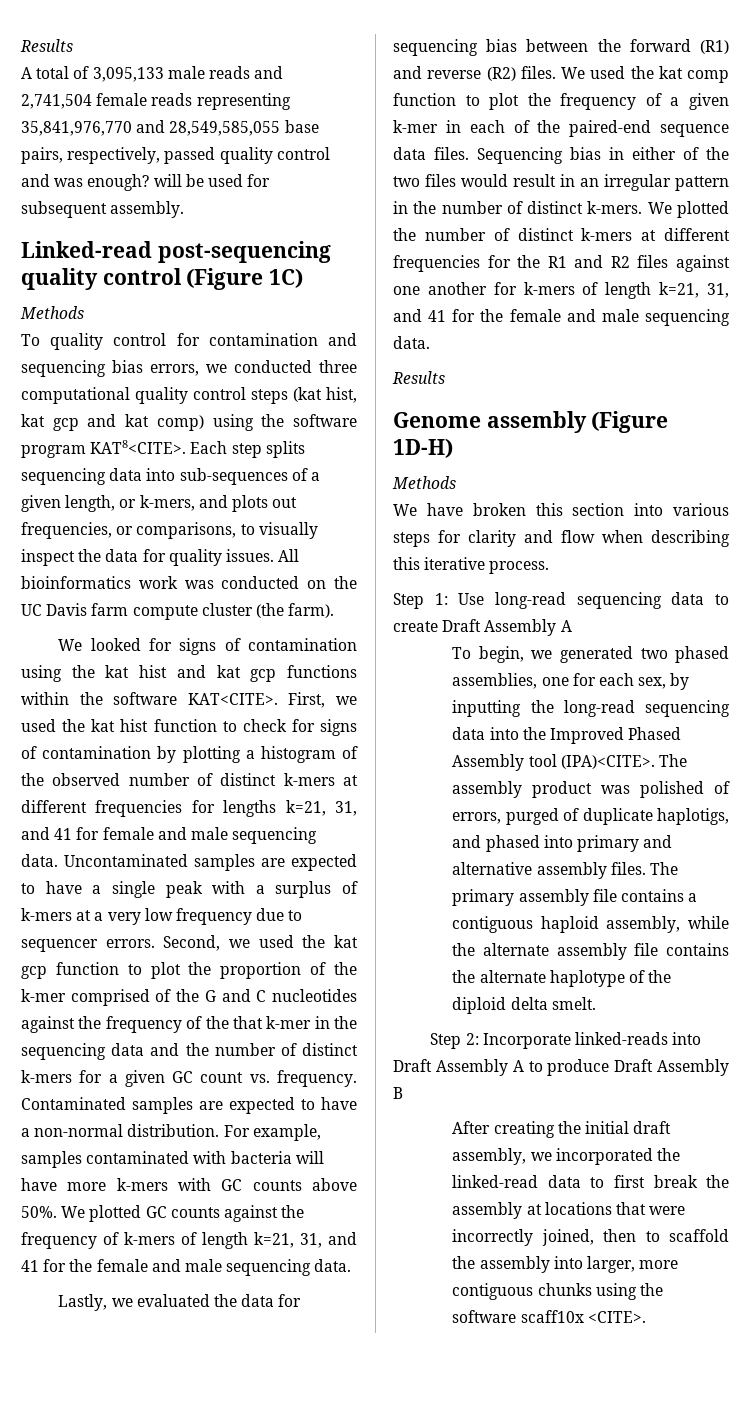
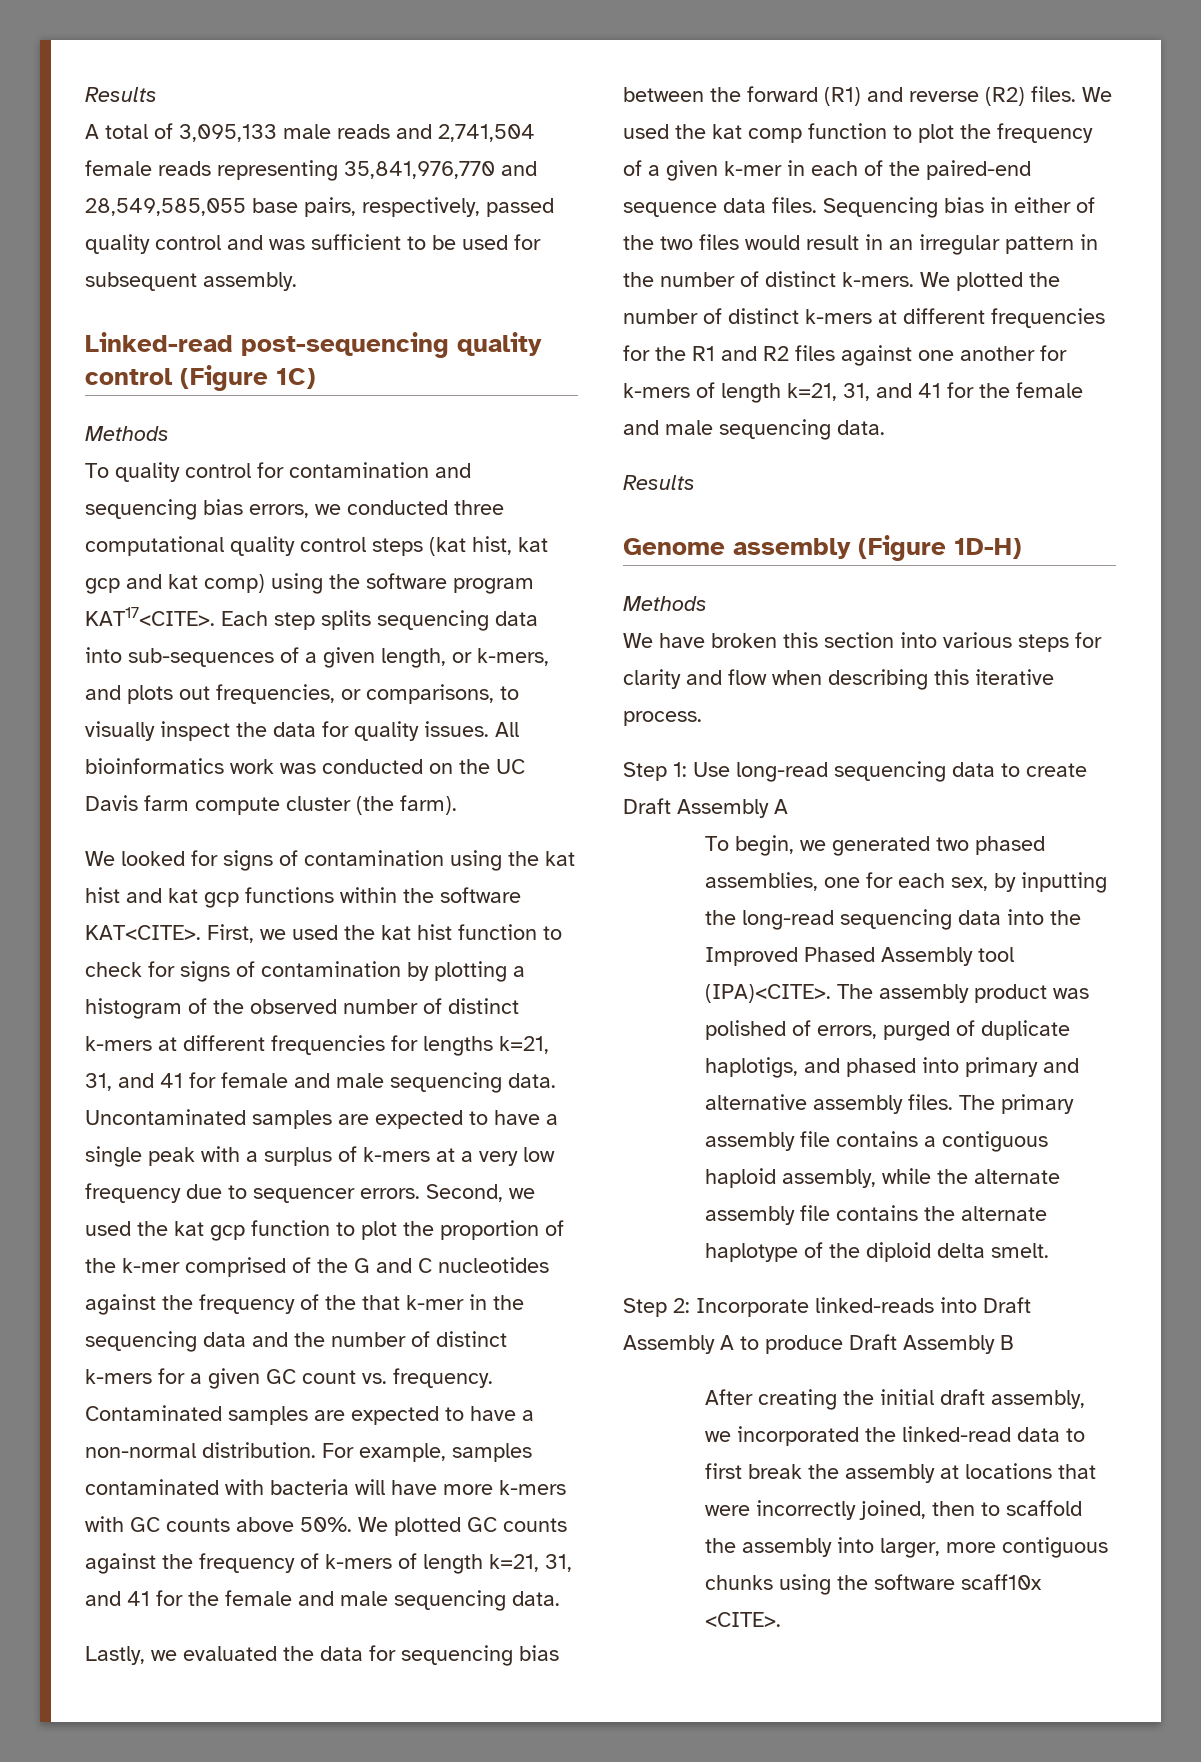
[87,174,182,191] enough? will -> [311,234,426,250] sufficient to
[90,440,187,454] KAT8<CITE>. -> [85,607,215,626] KAT17<CITE>.

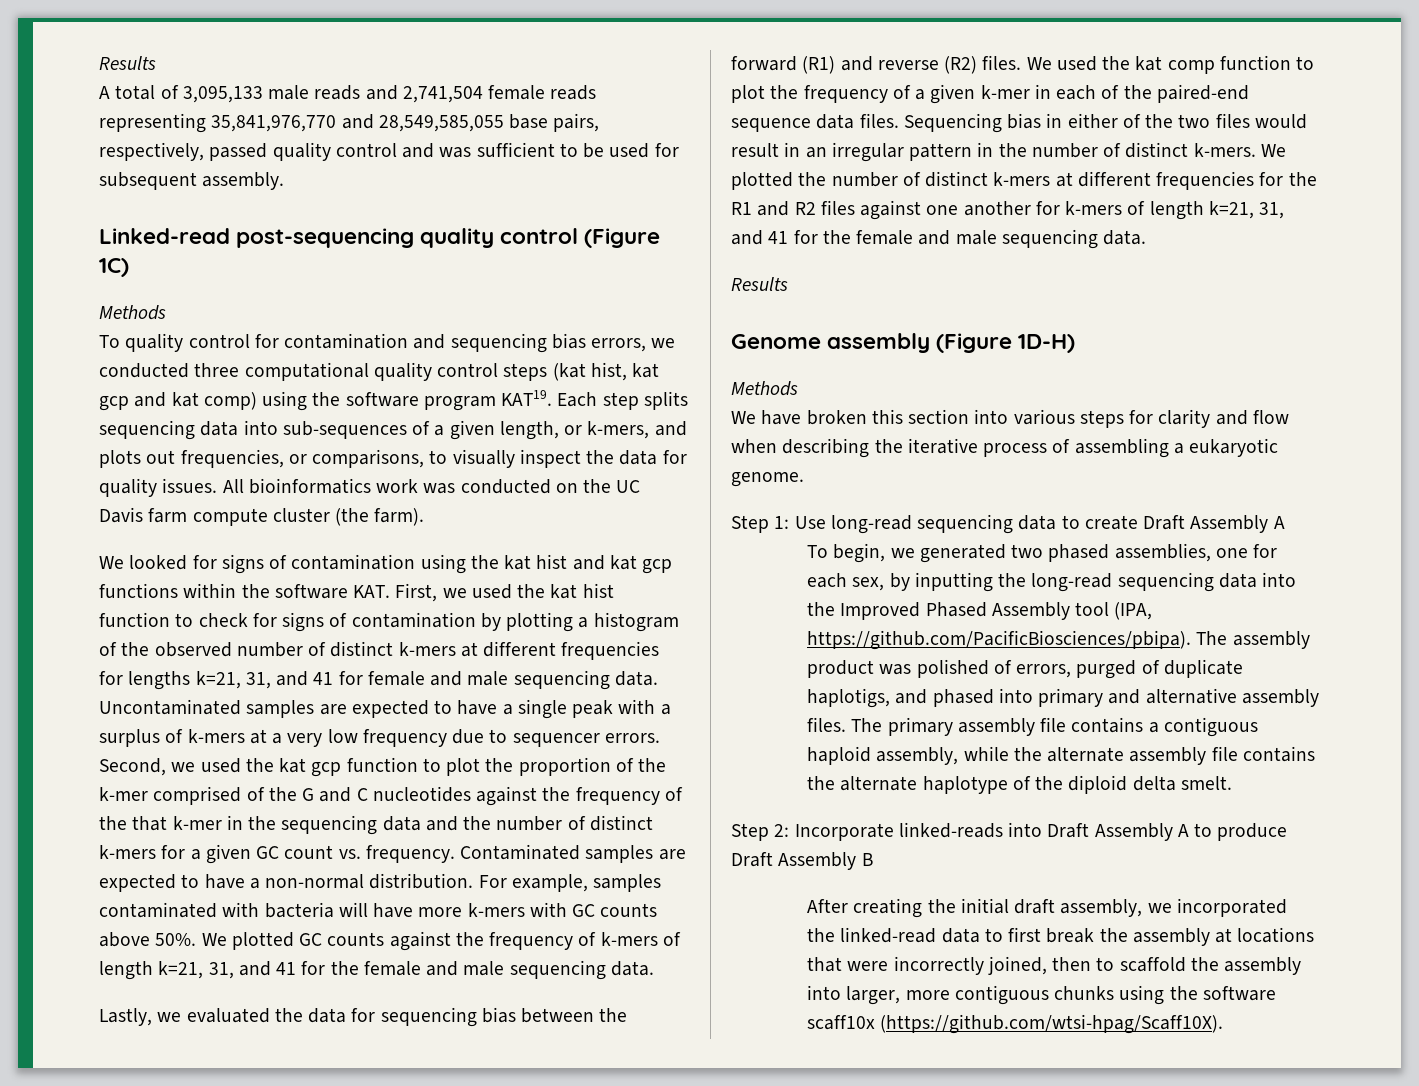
[85,607,215,626] KAT17<CITE>. -> [501,390,553,406] KAT19.
[85,925,201,940] KAT<CITE>. -> [353,585,391,598] KAT.
[934,669,1054,685] [623,711,702,726] this iterative process. -> [874,438,1279,458] [731,472,804,487] the iterative process of assembling a eukaryotic genome.
[705,984,832,1003] (IPA)<CITE>. -> [1114,602,1153,620] [807,630,1192,650] (IPA, https://github.com/PacificBiosciences/pbipa).
[705,1612,782,1627] <CITE>. -> [880,1014,1224,1034] (https://github.com/wtsi-hpag/Scaff10X).

